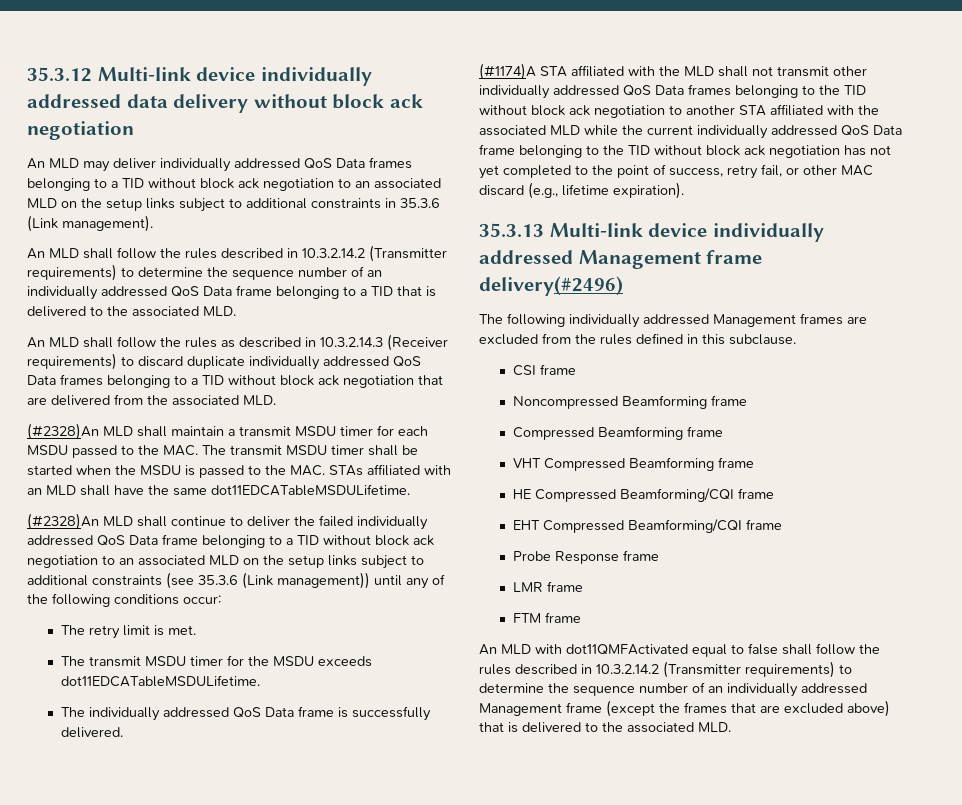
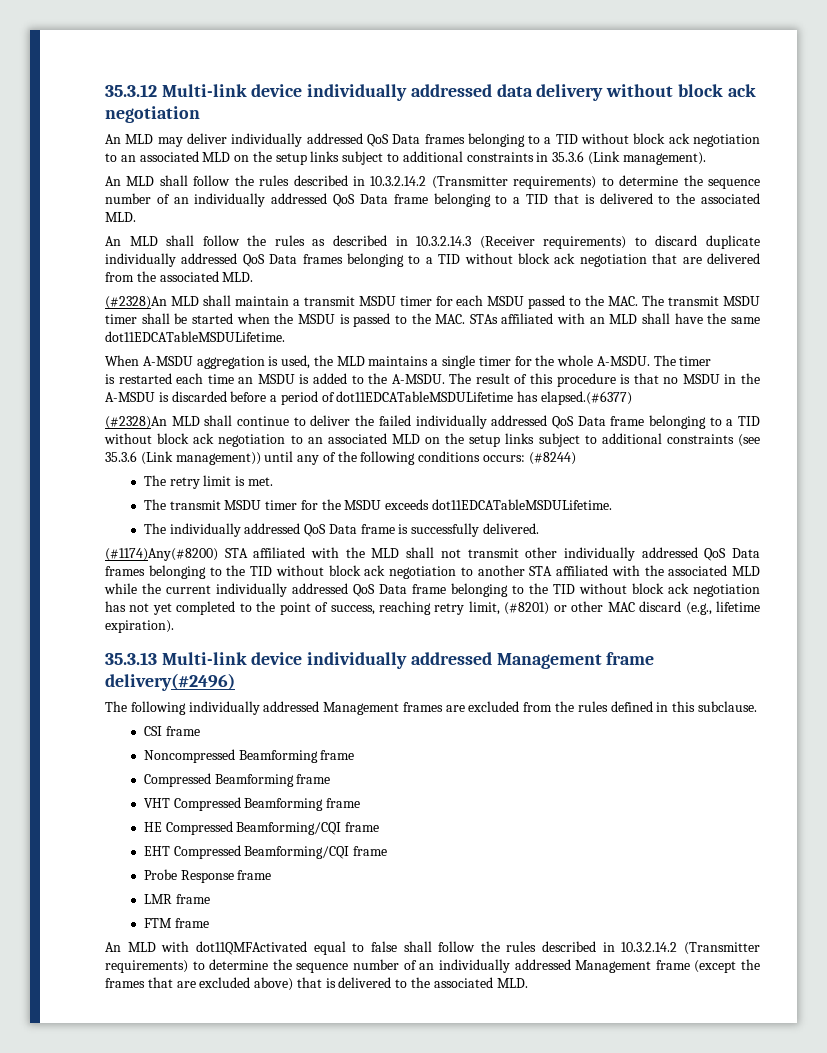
(410, 490) none -> [105,355,712,369] [105,373,760,387] [105,391,633,405] // When A-MSDU aggregation is used, the MLD maintains a single timer for the whole A-MSDU. The timer // is restarted each time an MSDU is added to the A-MSDU. The result of this procedure is that no MSDU in the A-MSDU is discarded before a period of dot11EDCATableMSDULifetime has elapsed.(#6377)
[183,595,221,604] occur: -> [483,452,576,465] occurs: (#8244)
[479,63,536,80] (#1174)A -> [105,548,218,561] (#1174)Any(#8200)
[727,164,782,179] retry fail, -> [379,601,550,615] reaching retry limit, (#8201)

